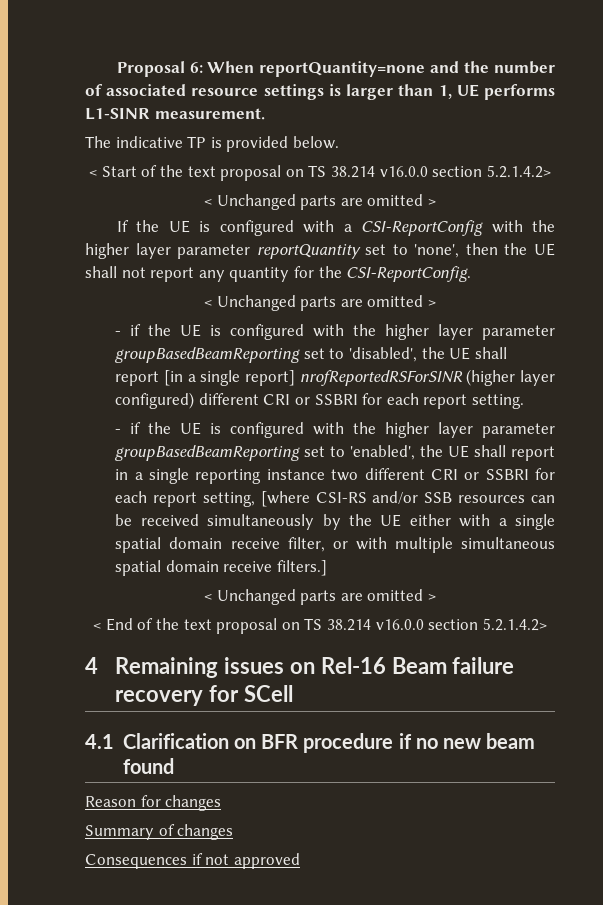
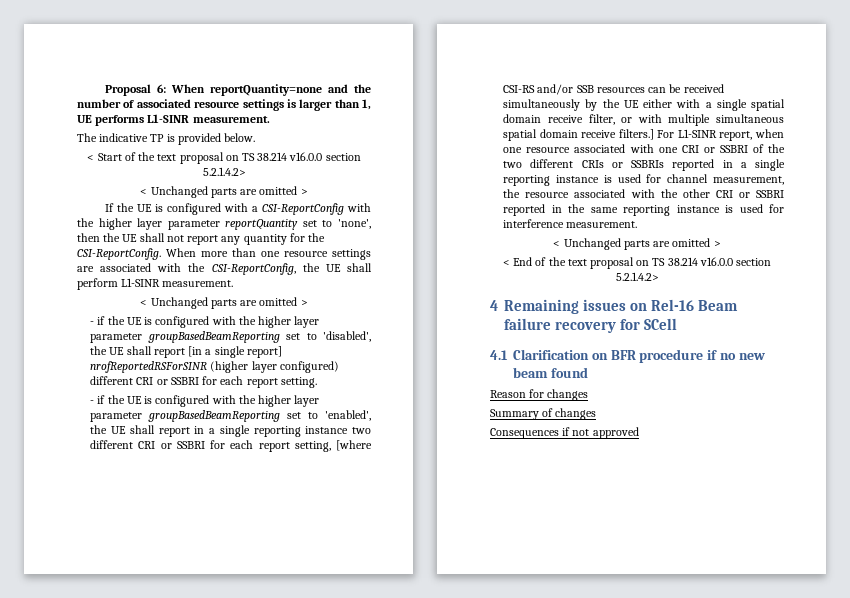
(472, 274) none -> [166,248,371,260] [77,263,372,275] [77,278,234,290] When more than one resource settings are associated with the CSI-ReportConfig, the UE shall perform L1-SINR measurement.
(328, 568) none -> [657,129,784,141] [503,144,785,153] [503,159,785,171] [503,174,784,186] [503,189,784,198] [503,204,784,216] [503,219,638,228] For L1-SINR report, when one resource associated with one CRI or SSBRI of the two different CRIs or SSBRIs reported in a single reporting instance is used for channel measurement, the resource associated with the other CRI or SSBRI reported in the same reporting instance is used for interference measurement.

